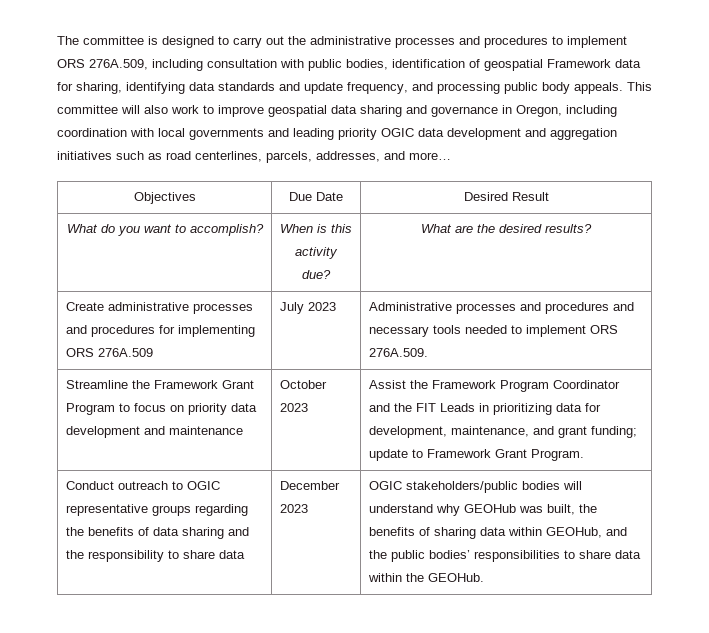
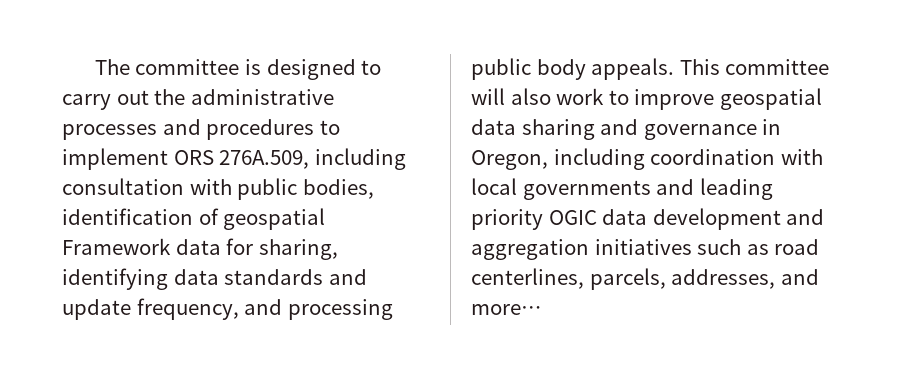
[133,192,196,204] [289,192,343,201] [463,192,549,201] [66,224,264,236] [280,224,352,233] [295,247,338,259] [302,270,331,279] [421,224,592,233] [65,302,253,314] [65,325,255,337] [65,348,153,357] [279,302,336,314] [368,302,634,314] [368,325,618,337] [368,348,428,357] [65,380,254,389] [65,403,257,415] [65,426,243,438] [279,380,327,389] [279,403,308,412] [368,380,620,392] [368,403,601,415] [368,426,637,438] [368,449,584,461] [65,481,220,490] [65,504,248,516] [65,527,249,539] [65,550,245,562] [279,481,340,490] [279,504,308,513] [368,481,582,493] [368,504,597,516] [368,527,627,539] [368,550,641,562] [367,573,484,582] // Objectives | Due Date | Desired Result // What do you want to accomplish? | When is this activity due? | What are the desired results? // Create administrative processes and procedures for implementing ORS 276A.509 | July 2023 | Administrative processes and procedures and necessary tools needed to implement ORS 276A.509. // Streamline the Framework Grant Program to focus on priority data development and maintenance | October 2023 | Assist the Framework Program Coordinator and the FIT Leads in prioritizing data for development, maintenance, and grant funding; update to Framework Grant Program. // Conduct outreach to OGIC representative groups regarding the benefits of data sharing and the responsibility to share data | December 2023 | OGIC stakeholders/public bodies will understand why GEOHub was built, the benefits of sharing data within GEOHub, and the public bodies’ responsibilities to share data within the GEOHub. -> (542, 309) none

